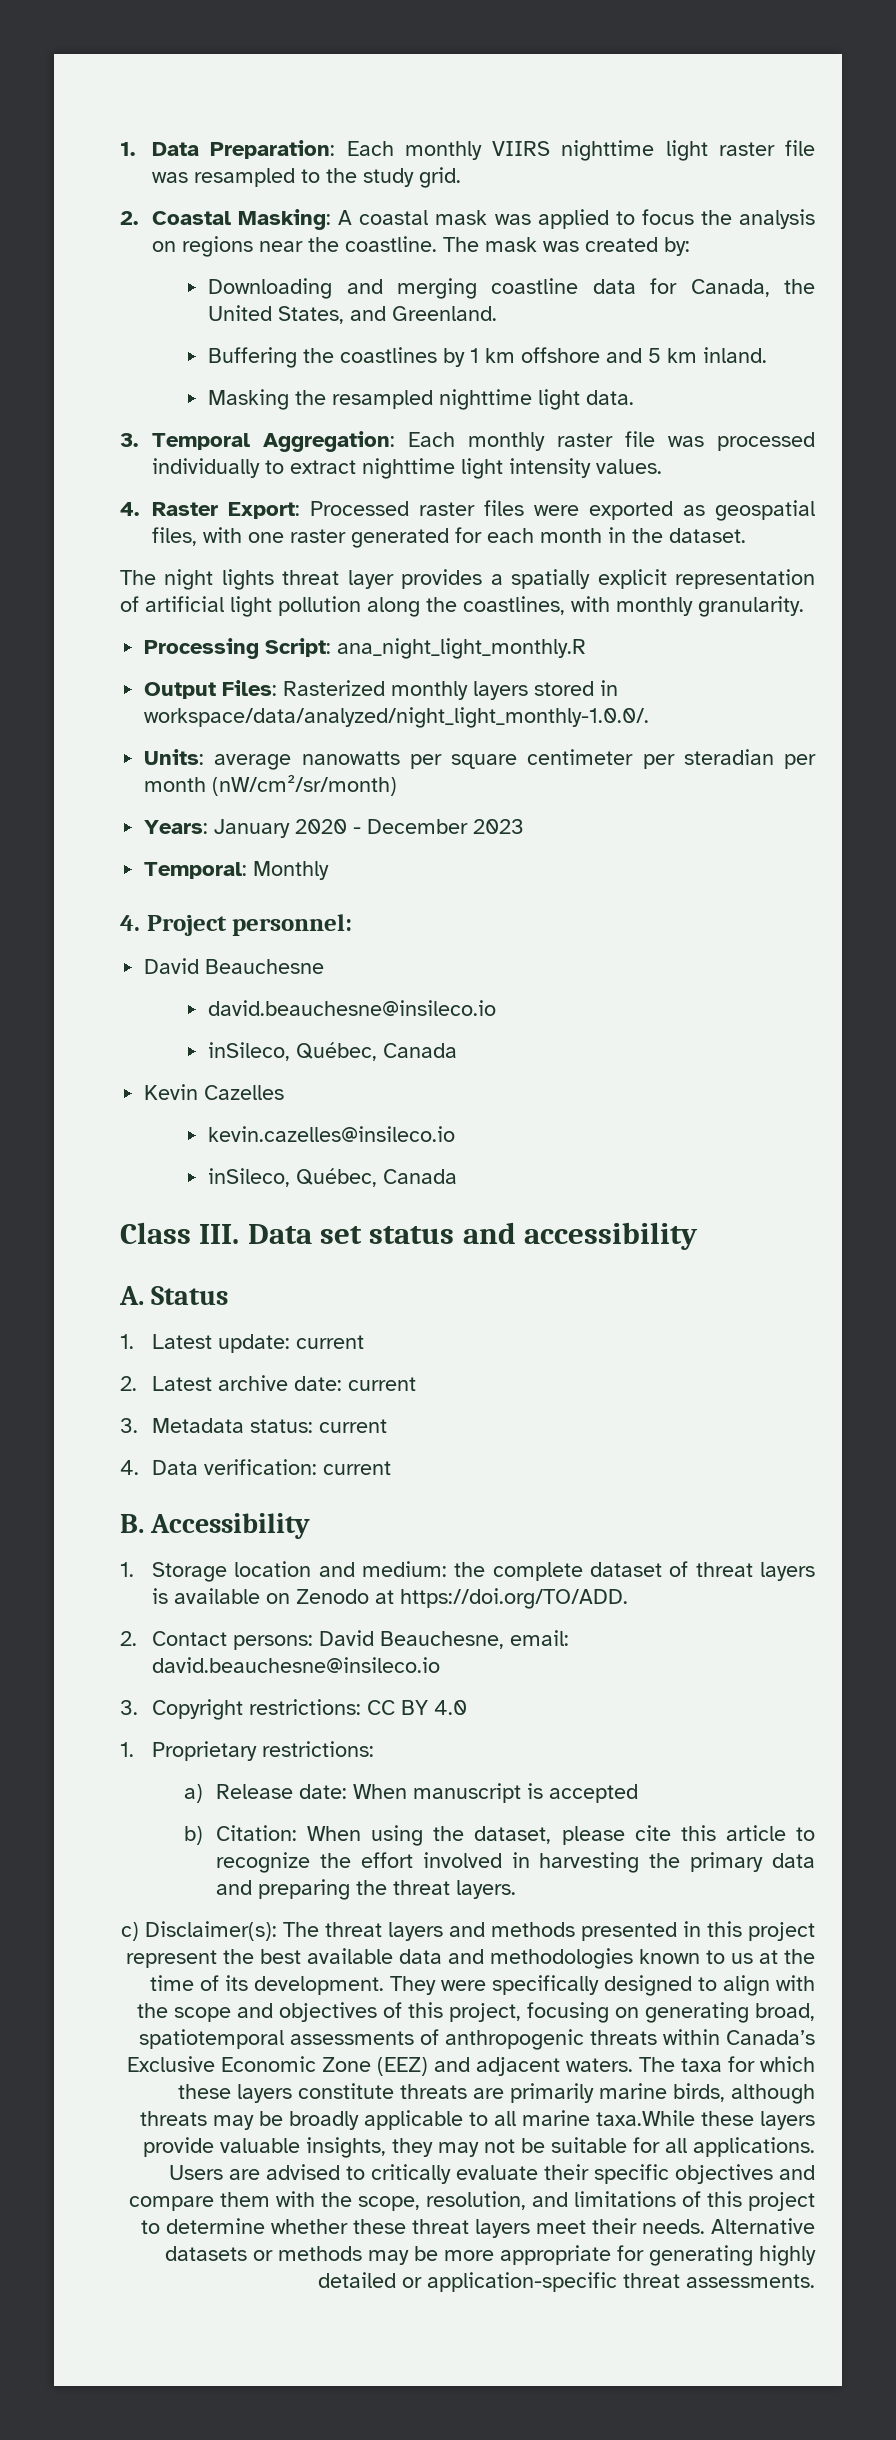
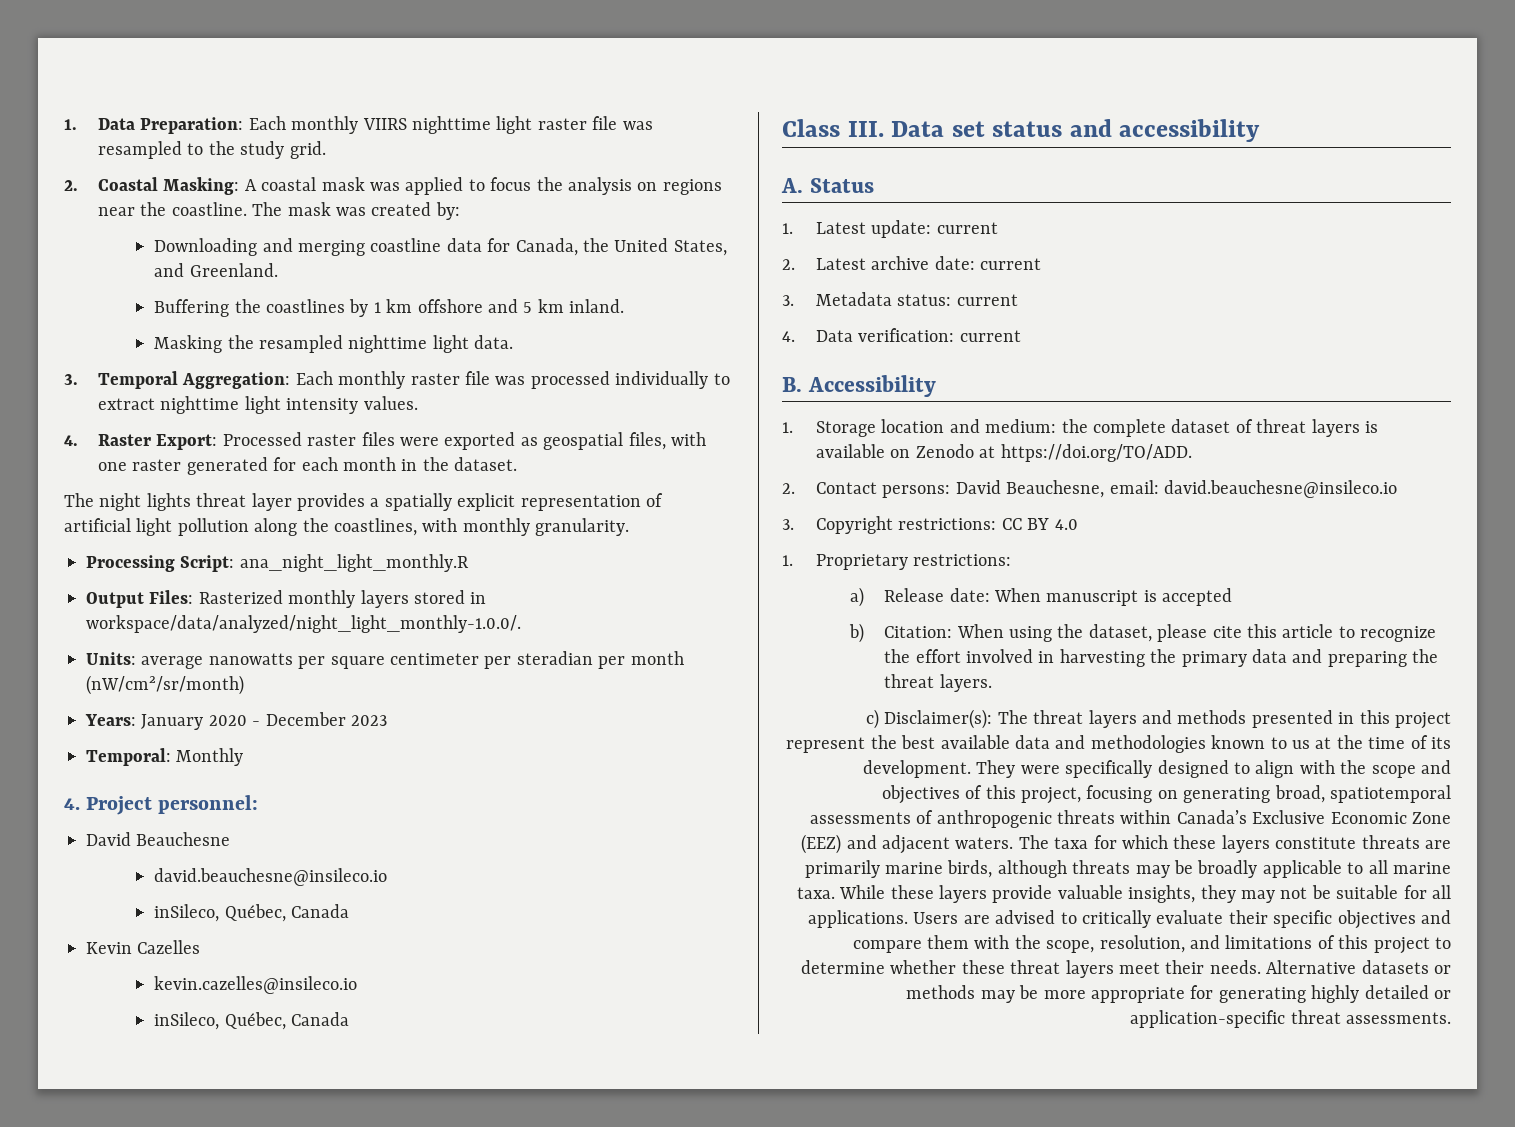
[596,2110,695,2126] taxa.While -> [796,885,886,899] taxa. While

